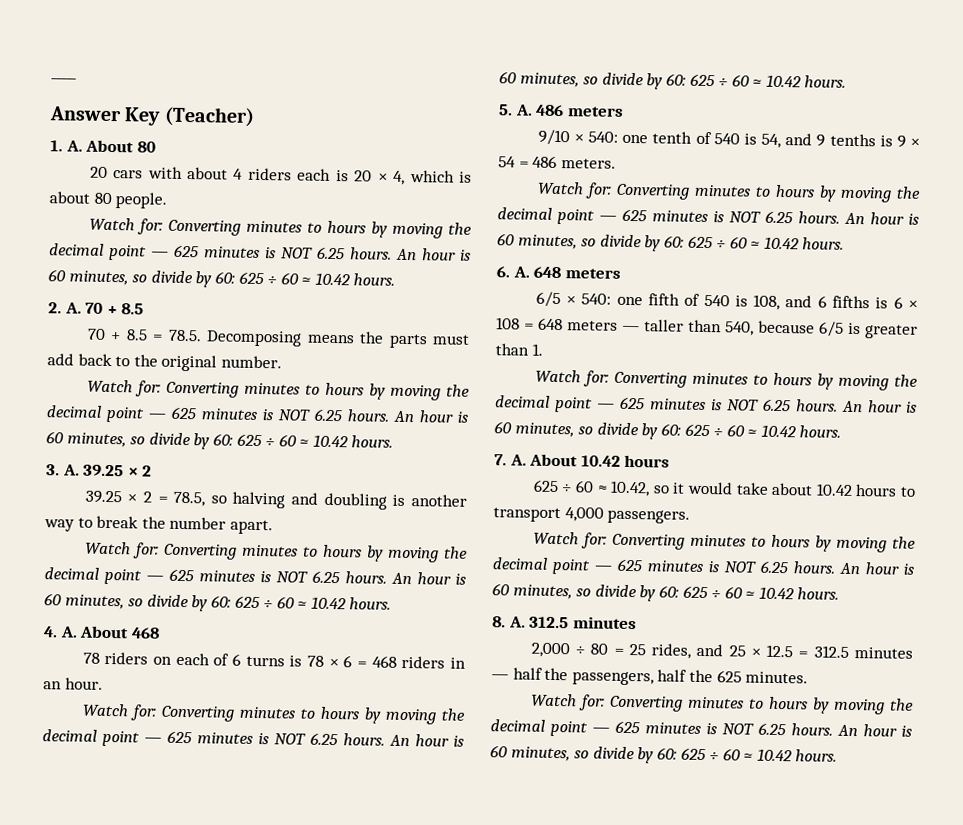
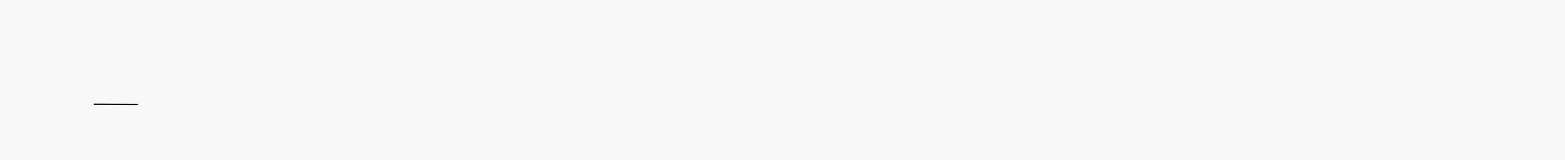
[49,106,255,127] [50,139,156,153] [89,166,472,185] [49,191,168,209] [88,217,472,239] [49,243,471,261] [48,269,396,288] [48,302,145,315] [86,328,470,349] [47,353,282,372] [86,379,470,401] [46,405,469,423] [46,431,394,450] [46,464,153,477] [84,490,467,510] [44,515,273,535] [84,541,468,563] [44,567,466,585] [44,593,392,612] [43,625,160,639] [82,651,467,669] [43,677,103,690] [81,703,466,725] [42,729,464,747] [499,71,847,90] [498,104,624,117] [537,129,921,148] [498,155,616,169] [536,181,921,203] [497,207,919,225] [497,233,845,252] [496,266,621,279] [535,291,918,311] [496,317,918,339] [495,343,543,356] [534,369,918,391] [495,395,917,413] [494,421,842,440] [494,453,671,468] [532,479,916,497] [493,507,691,524] [532,531,916,553] [492,557,915,575] [492,583,840,602] [492,616,637,630] [530,642,913,659] [491,667,809,686] [530,693,914,715] [490,719,912,737] [490,745,838,764] // Answer Key (Teacher) // 1. A. About 80 // 20 cars with about 4 riders each is 20 × 4, which is about 80 people. // Watch for: Converting minutes to hours by moving the decimal point — 625 minutes is NOT 6.25 hours. An hour is 60 minutes, so divide by 60: 625 ÷ 60 ≈ 10.42 hours. // 2. A. 70 + 8.5 // 70 + 8.5 = 78.5. Decomposing means the parts must add back to the original number. // Watch for: Converting minutes to hours by moving the decimal point — 625 minutes is NOT 6.25 hours. An hour is 60 minutes, so divide by 60: 625 ÷ 60 ≈ 10.42 hours. // 3. A. 39.25 × 2 // 39.25 × 2 = 78.5, so halving and doubling is another way to break the number apart. // Watch for: Converting minutes to hours by moving the decimal point — 625 minutes is NOT 6.25 hours. An hour is 60 minutes, so divide by 60: 625 ÷ 60 ≈ 10.42 hours. // 4. A. About 468 // 78 riders on each of 6 turns is 78 × 6 = 468 riders in an hour. // Watch for: Converting minutes to hours by moving the decimal point — 625 minutes is NOT 6.25 hours. An hour is 60 minutes, so divide by 60: 625 ÷ 60 ≈ 10.42 hours. // 5. A. 486 meters // 9/10 × 540: one tenth of 540 is 54, and 9 tenths is 9 × 54 = 486 meters. // Watch for: Converting minutes to hours by moving the decimal point — 625 minutes is NOT 6.25 hours. An hour is 60 minutes, so divide by 60: 625 ÷ 60 ≈ 10.42 hours. // 6. A. 648 meters // 6/5 × 540: one fifth of 540 is 108, and 6 fifths is 6 × 108 = 648 meters — taller than 540, because 6/5 is greater than 1. // Watch for: Converting minutes to hours by moving the decimal point — 625 minutes is NOT 6.25 hours. An hour is 60 minutes, so divide by 60: 625 ÷ 60 ≈ 10.42 hours. // 7. A. About 10.42 hours // 625 ÷ 60 ≈ 10.42, so it would take about 10.42 hours to transport 4,000 passengers. // Watch for: Converting minutes to hours by moving the decimal point — 625 minutes is NOT 6.25 hours. An hour is 60 minutes, so divide by 60: 625 ÷ 60 ≈ 10.42 hours. // 8. A. 312.5 minutes // 2,000 ÷ 80 = 25 rides, and 25 × 12.5 = 312.5 minutes — half the passengers, half the 625 minutes. // Watch for: Converting minutes to hours by moving the decimal point — 625 minutes is NOT 6.25 hours. An hour is 60 minutes, so divide by 60: 625 ÷ 60 ≈ 10.42 hours. -> (139, 103) none

